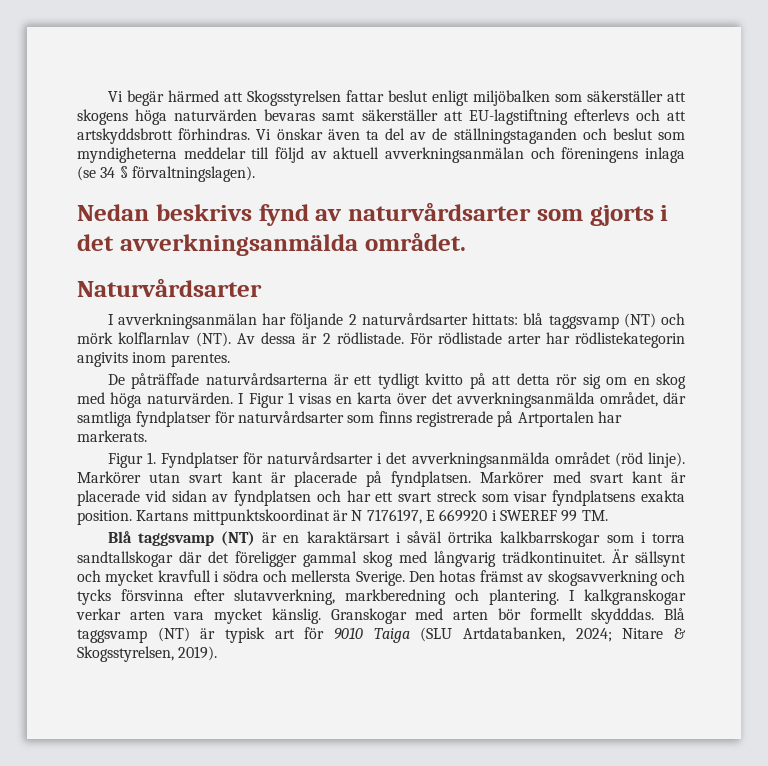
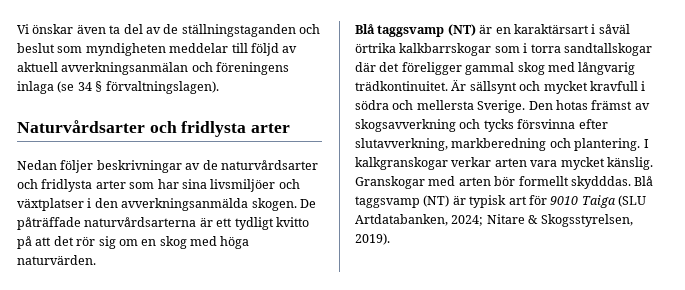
[107,90,687,106] [77,109,687,125] [77,128,272,144] Vi begär härmed att Skogsstyrelsen fattar beslut enligt miljöbalken som säkerställer att skogens höga naturvärden bevaras samt säkerställer att EU-lagstiftning efterlevs och att artskyddsbrott förhindras. Vi -> [17,24,29,34] Vi
[77,147,177,163] myndigheterna -> [85,43,166,56] myndigheten
[77,202,669,226] [77,232,466,256] [77,278,262,297] [107,313,685,329] [77,332,685,348] [77,352,230,367] Nedan beskrivs fynd av naturvårdsarter som gjorts i det avverkningsanmälda området. // Naturvårdsarter // I avverkningsanmälan har följande 2 naturvårdsarter hittats: blå taggsvamp (NT) och mörk kolflarnlav (NT). Av dessa är 2 rödlistade. För rödlistade arter har rödlistekategorin angivits inom parentes. // -> [17,120,291,137] [17,160,318,173] [17,179,300,192] [17,198,297,211] Naturvårdsarter och fridlysta arter // Nedan följer beskrivningar av de naturvårdsarter och fridlysta arter som har sina livsmiljöer och växtplatser i den avverkningsanmälda skogen.
[516,373,550,385] detta -> [53,236,74,246] det
[238,392,686,408] [77,411,622,427] [77,430,147,442] [107,452,686,468] [77,471,686,487] [77,490,685,506] [77,509,608,525] I Figur 1 visas en karta över det avverkningsanmälda området, där samtliga fyndplatser för naturvårdsarter som finns registrerade på Artportalen har markerats. // Figur 1. Fyndplatser för naturvårdsarter i det avverkningsanmälda området (röd linje). Markörer utan svart kant är placerade på fyndplatsen. Markörer med svart kant är placerade vid sidan av fyndplatsen och har ett svart streck som visar fyndplatsens exakta position. Kartans mittpunktskoordinat är N 7176197, E 669920 i SWEREF 99 TM. -> (96, 260) none

